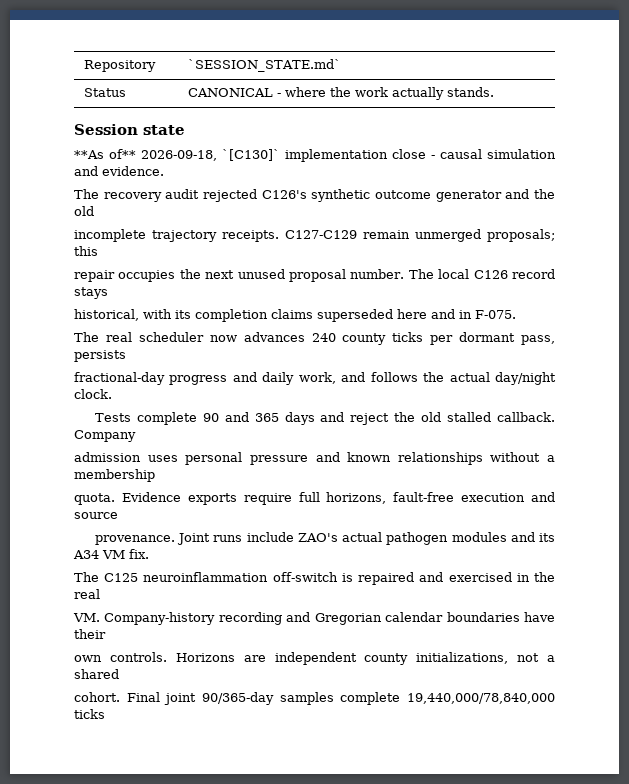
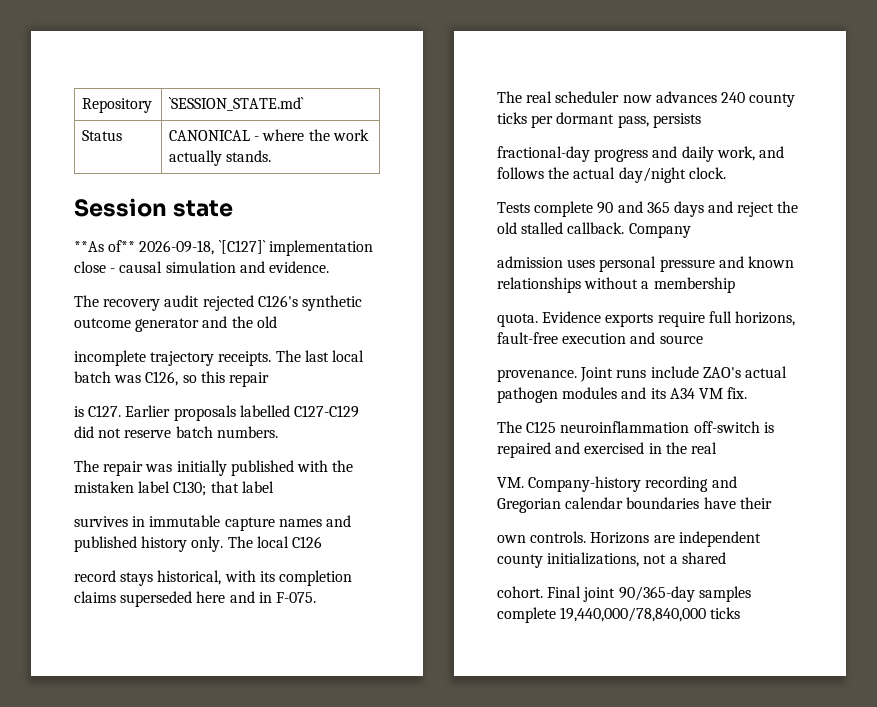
[222,149,280,161] `[C130]` -> [218,240,266,254] `[C127]`
[285,229,555,242] [74,246,98,256] [74,269,405,282] C127-C129 remain unmerged proposals; this // repair occupies the next unused proposal number. -> [275,350,364,362] [74,371,269,387] [74,405,359,421] [74,426,278,438] [74,460,354,476] [74,481,274,496] [74,515,351,531] [74,536,224,552] The last local batch was C126, so this repair // is C127. Earlier proposals labelled C127-C129 did not reserve batch numbers. // The repair was initially published with the mistaken label C130; that label // survives in immutable capture names and published history only.
(508, 274) none -> (322, 542) //
(108, 293) // -> (154, 579) none

